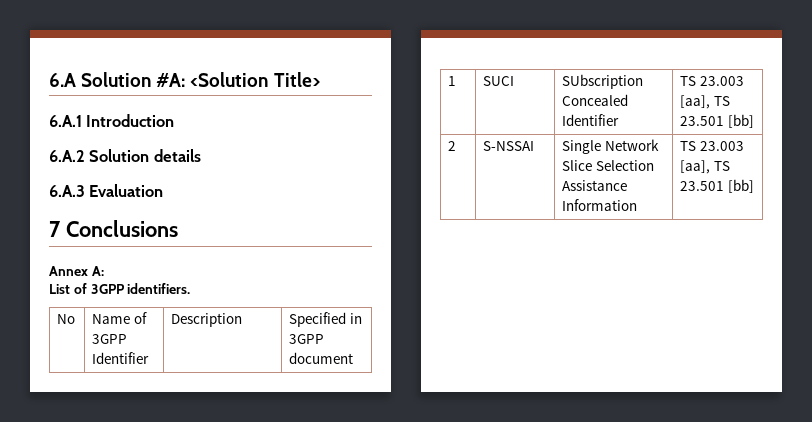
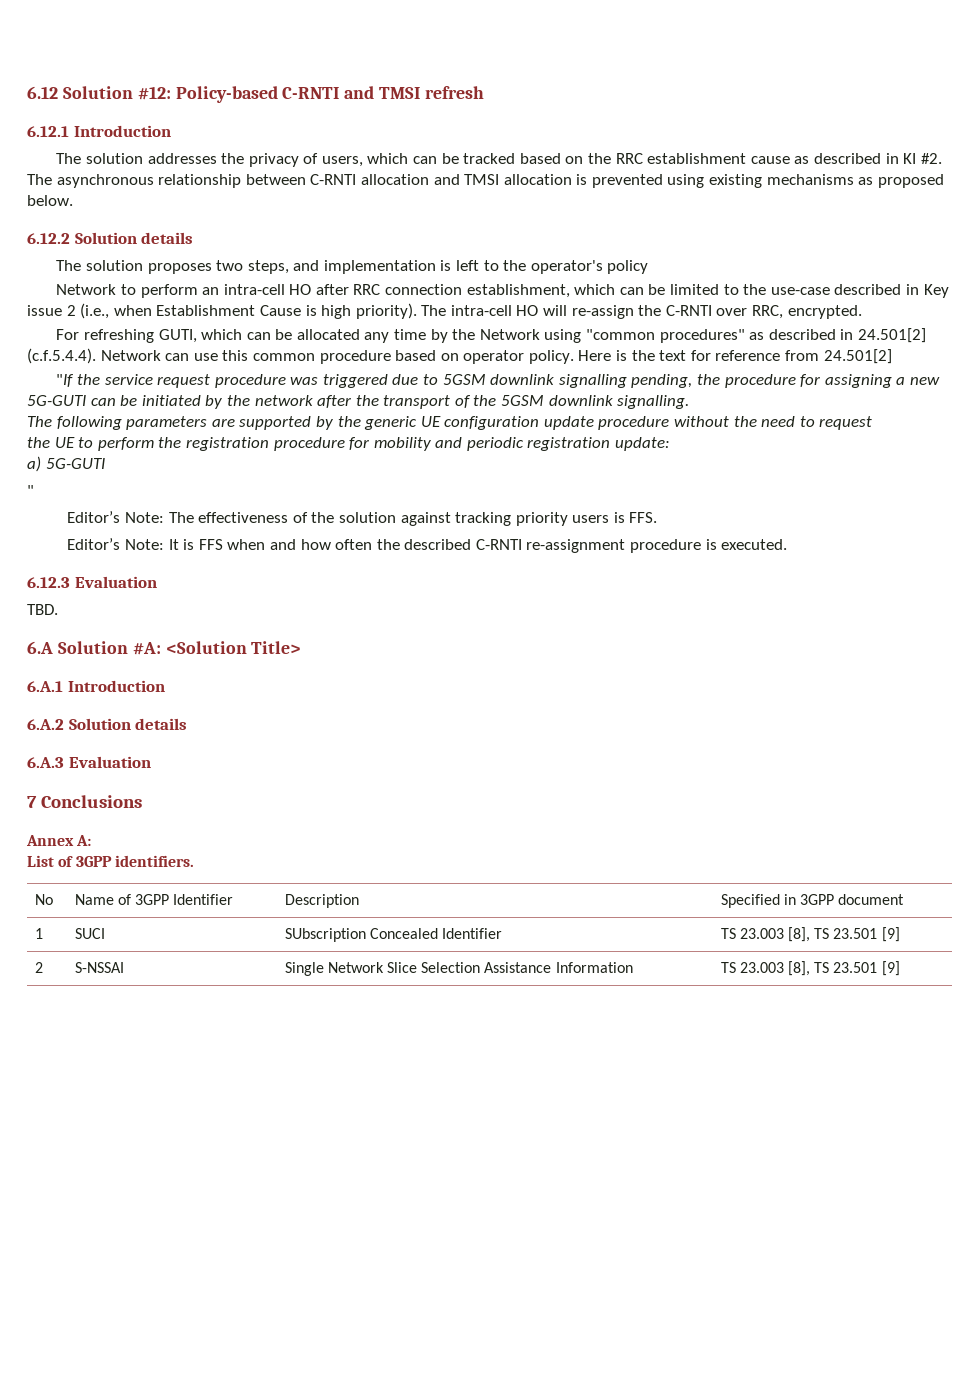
(49, 80) none -> [27,86,485,103] [27,125,171,137] [56,153,942,167] [27,174,944,188] [27,195,73,206] [27,232,194,244] [56,260,649,274] [56,284,949,298] [27,303,862,319] [56,328,926,343] [27,348,892,364] [56,374,940,388] [27,395,690,409] [27,416,873,430] [27,437,671,451] [27,456,105,472] [27,485,34,496] [67,511,658,526] [67,538,788,553] [27,576,157,588] [27,604,58,615] 6.12 Solution #12: Policy-based C-RNTI and TMSI refresh // 6.12.1 Introduction // The solution addresses the privacy of users, which can be tracked based on the RRC establishment cause as described in KI #2. The asynchronous relationship between C-RNTI allocation and TMSI allocation is prevented using existing mechanisms as proposed below. // 6.12.2 Solution details // The solution proposes two steps, and implementation is left to the operator's policy // Network to perform an intra-cell HO after RRC connection establishment, which can be limited to the use-case described in Key issue 2 (i.e., when Establishment Cause is high priority). The intra-cell HO will re-assign the C-RNTI over RRC, encrypted. // For refreshing GUTI, which can be allocated any time by the Network using "common procedures" as described in 24.501[2] (c.f.5.4.4). Network can use this common procedure based on operator policy. Here is the text for reference from 24.501[2] // "If the service request procedure was triggered due to 5GSM downlink signalling pending, the procedure for assigning a new 5G-GUTI can be initiated by the network after the transport of the 5GSM downlink signalling. // The following parameters are supported by the generic UE configuration update procedure without the need to request // the UE to perform the registration procedure for mobility and periodic registration update: // a) 5G-GUTI // " // Editor’s Note: The effectiveness of the solution against tracking priority users is FFS. // Editor’s Note: It is FFS when and how often the described C-RNTI re-assignment procedure is executed. // 6.12.3 Evaluation // TBD. //
[680,95,730,109] [680,114,754,128] [aa], TS 23.501 [bb] -> [788,927,900,942] [8], TS 23.501 [9]
[680,160,730,174] [680,179,754,193] [aa], TS 23.501 [bb] -> [788,961,900,976] [8], TS 23.501 [9]

